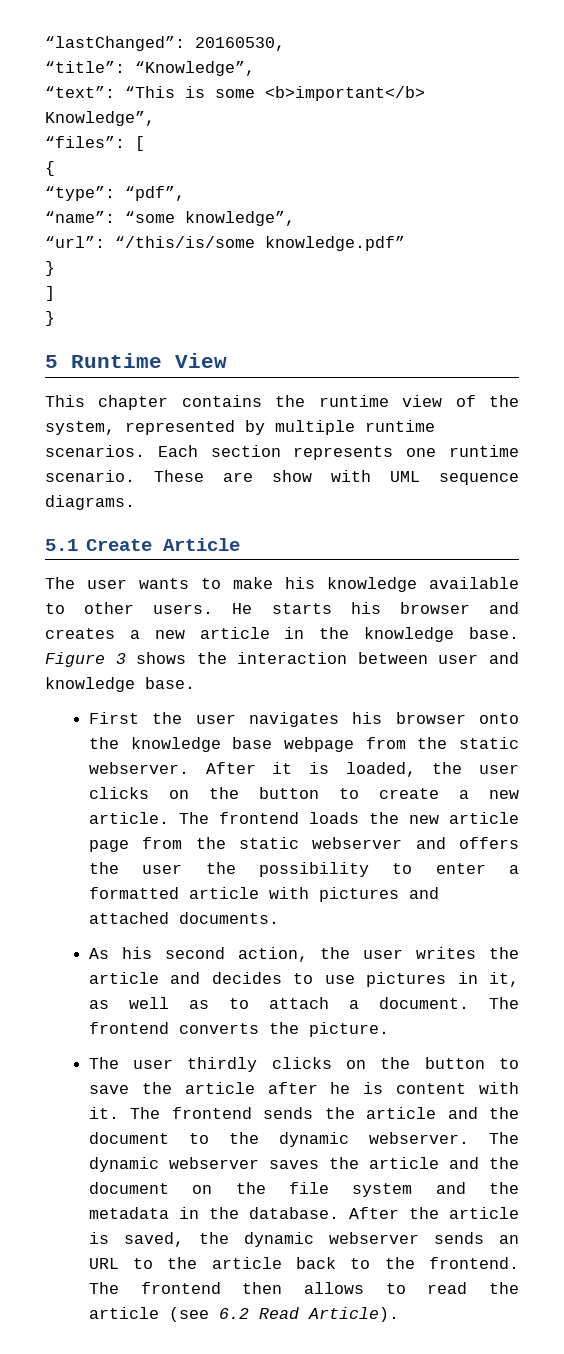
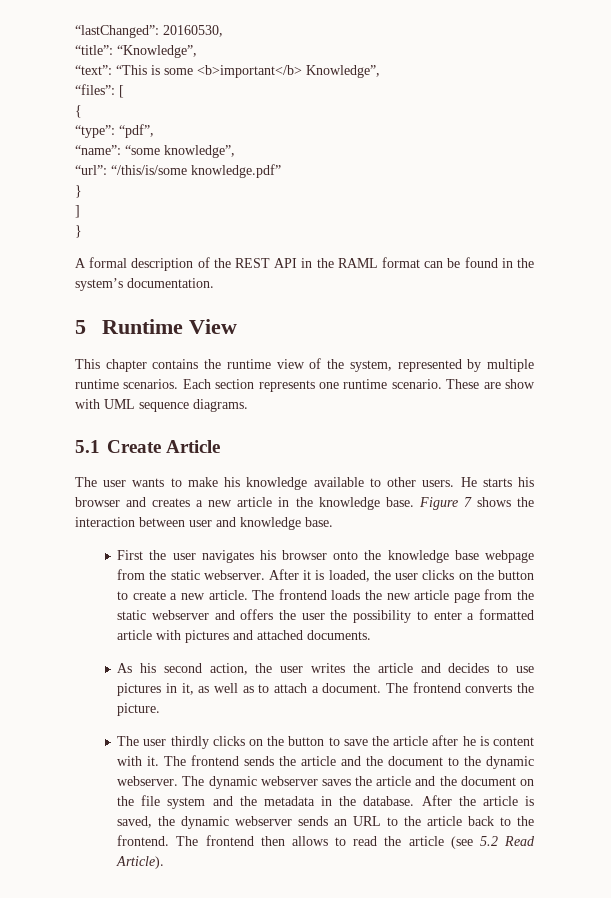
(55, 318) none -> [75,257,534,271] [75,278,214,291] // A formal description of the REST API in the RAML format can be found in the system’s documentation.
[115,653,126,664] 3 -> [463,497,472,507] 7
[218,1308,249,1319] 6.2 -> [479,836,498,846] 5.2

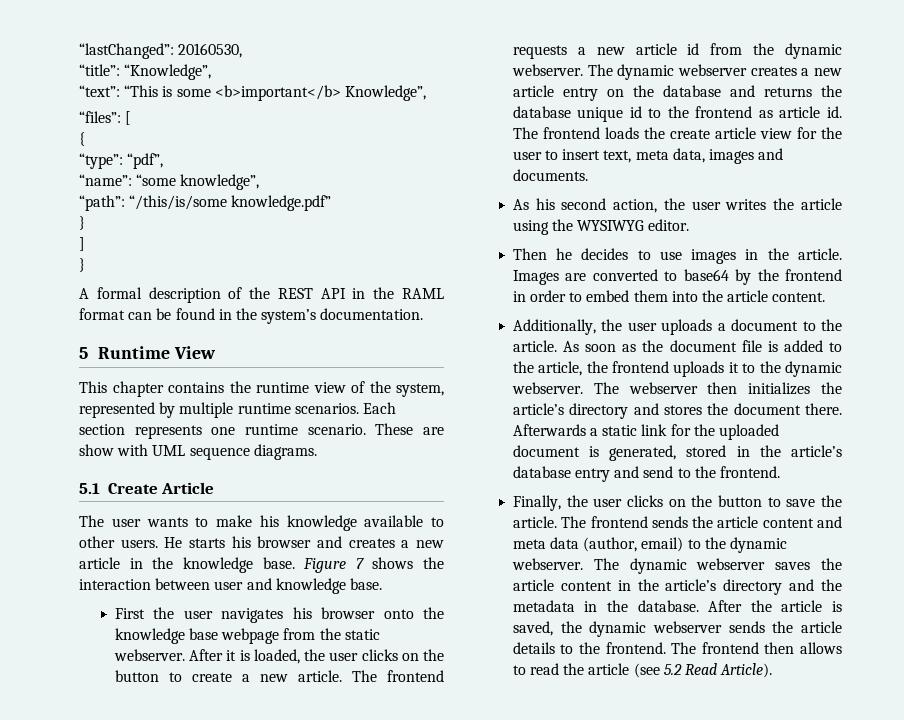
[75,165,107,175] “url”: -> [79,195,125,211] “path”:
[331,589,535,603] [117,609,534,623] [117,630,304,643] loads the new article page from the static webserver and offers the user the possibility to enter a formatted article with pictures and attached -> [512,43,842,59] [511,64,842,80] [512,85,842,101] [512,106,842,122] [512,127,842,139] [512,148,784,164] requests a new article id from the dynamic webserver. The dynamic webserver creates a new article entry on the database and returns the database unique id to the frontend as article id. The frontend loads the create article view for the user to insert text, meta data, images and
[420,663,534,673] [117,682,534,696] [117,703,161,716] [117,736,209,749] and decides to use pictures in it, as well as to attach a document. The frontend converts the picture. // The user thirdly -> [512,219,690,235] [512,248,842,264] [512,269,842,285] [512,290,826,302] [512,319,842,335] [512,340,842,352] [512,361,842,377] [511,382,842,395] [512,403,842,419] [512,424,780,440] [512,445,842,461] [512,466,781,482] [512,495,623,511] using the WYSIWYG editor. // Then he decides to use images in the article. Images are converted to base64 by the frontend in order to embed them into the article content. // Additionally, the user uploads a document to the article. As soon as the document file is added to the article, the frontend uploads it to the dynamic webserver. The webserver then initializes the article’s directory and stores the document there. Afterwards a static link for the uploaded document is generated, stored in the article’s database entry and send to the frontend. // Finally, the user
[393,735,534,746] [117,756,160,766] article after he is content with it. -> [512,516,557,528] article.
[341,756,444,766] and the document -> [762,516,842,528] [512,537,684,552] content and meta data (author, email)
[415,776,534,786] [117,795,206,809] and the document on the file system -> [560,579,783,595] content in the article’s directory
[334,816,495,826] an URL to the article back -> [772,621,842,633] [512,642,555,654] the article details

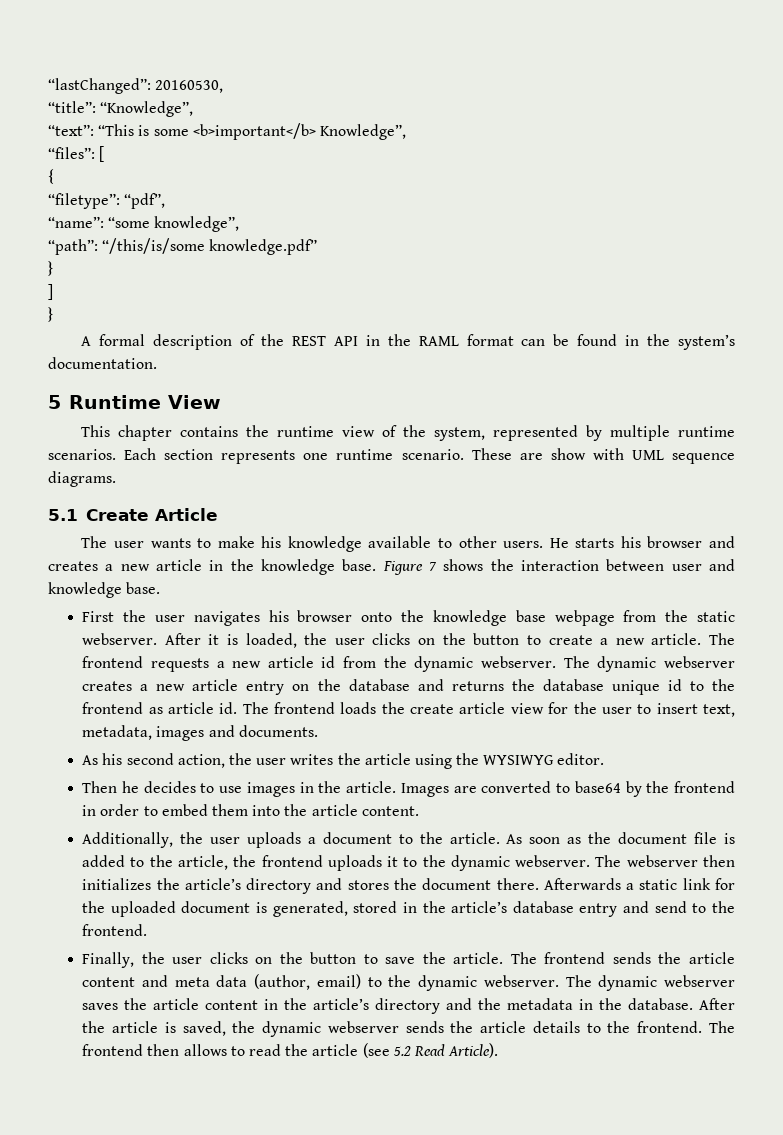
[79,153,123,169] “type”: -> [48,193,120,209] “filetype”:
[635,148,705,163] meta data, -> [82,725,153,740] metadata,

